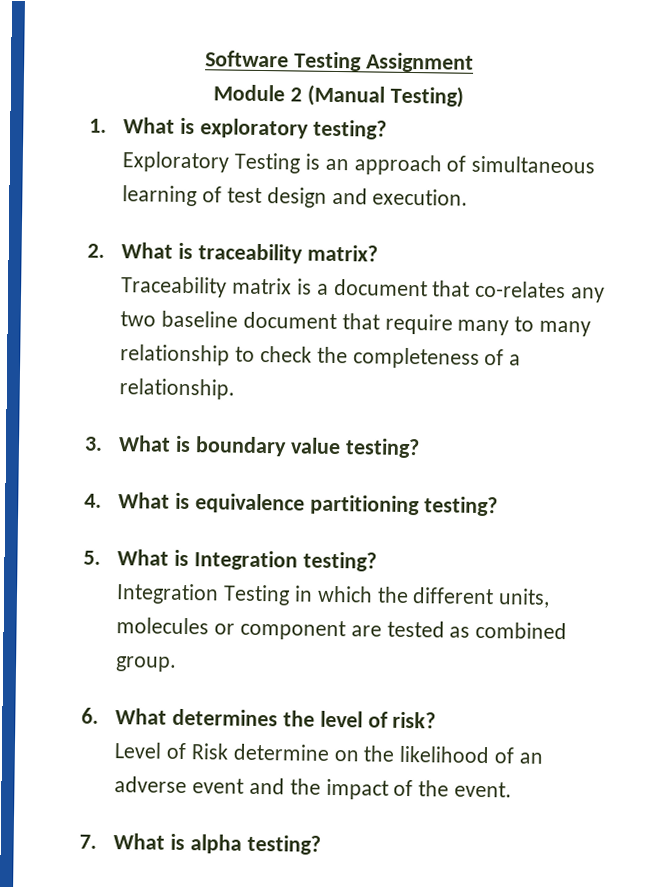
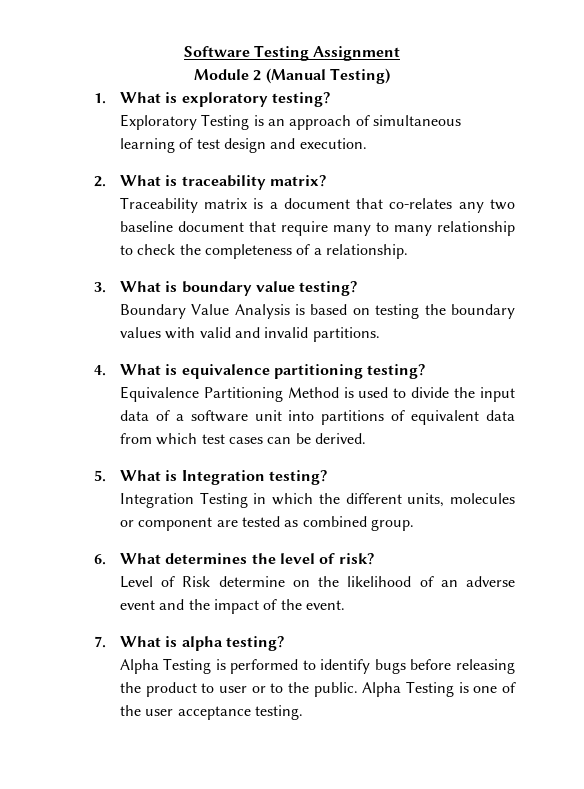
(420, 448) none -> [119,304,515,319] [119,327,380,342] // Boundary Value Analysis is based on testing the boundary values with valid and invalid partitions.
(498, 506) none -> [119,386,515,402] [119,410,515,425] [119,433,366,445] // Equivalence Partitioning Method is used to divide the input data of a software unit into partitions of equivalent data from which test cases can be derived.
(321, 844) none -> [119,658,515,674] [119,681,516,697] [119,705,303,720] // Alpha Testing is performed to identify bugs before releasing the product to user or to the public. Alpha Testing is one of the user acceptance testing.

